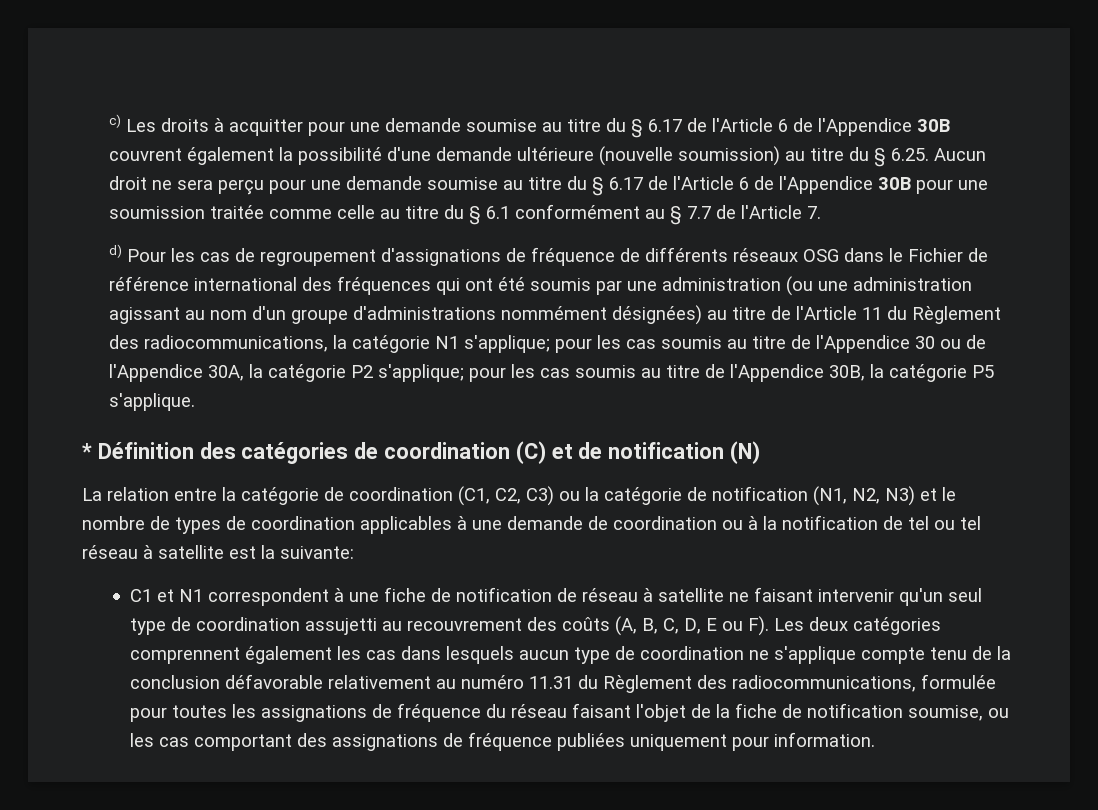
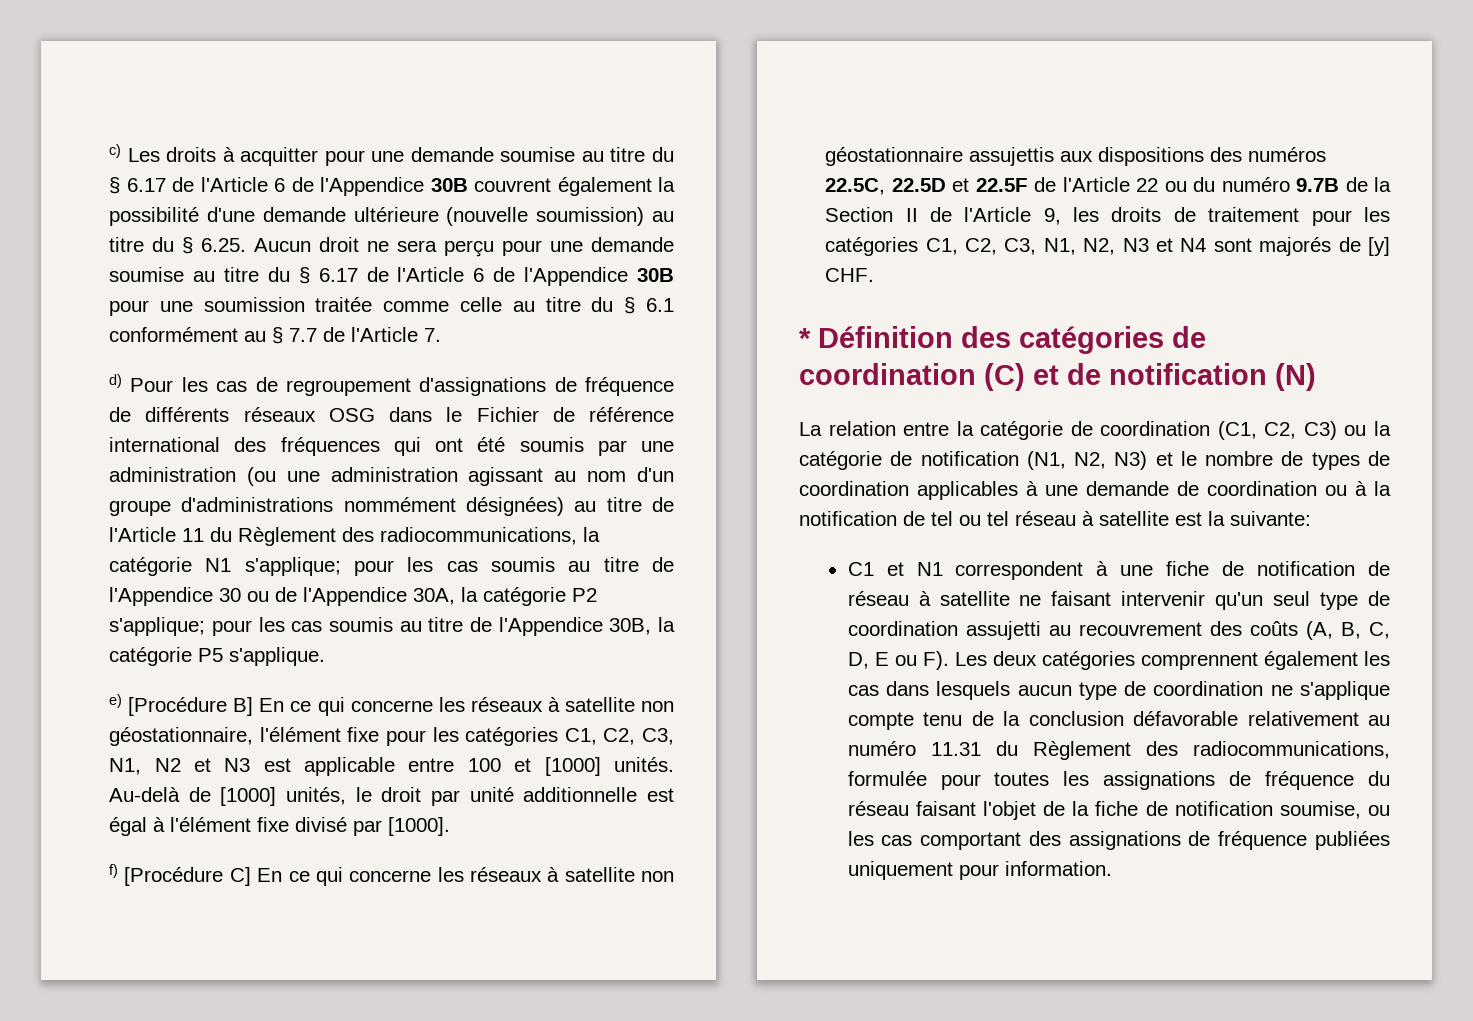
(196, 402) none -> [109,694,675,716] [109,727,674,746] [109,757,674,776] [109,787,674,806] [109,817,451,836] [109,864,674,886] [825,147,1327,166] [825,177,1391,195] [825,207,1390,226] [825,237,1390,256] [825,268,875,282] // e) [Procédure B] En ce qui concerne les réseaux à satellite non géostationnaire, l'élément fixe pour les catégories C1, C2, C3, N1, N2 et N3 est applicable entre 100 et [1000] unités. Au-delà de [1000] unités, le droit par unité additionnelle est égal à l'élément fixe divisé par [1000]. // f) [Procédure C] En ce qui concerne les réseaux à satellite non géostationnaire assujettis aux dispositions des numéros 22.5C, 22.5D et 22.5F de l'Article 22 ou du numéro 9.7B de la Section II de l'Article 9, les droits de traitement pour les catégories C1, C2, C3, N1, N2, N3 et N4 sont majorés de [y] CHF.

